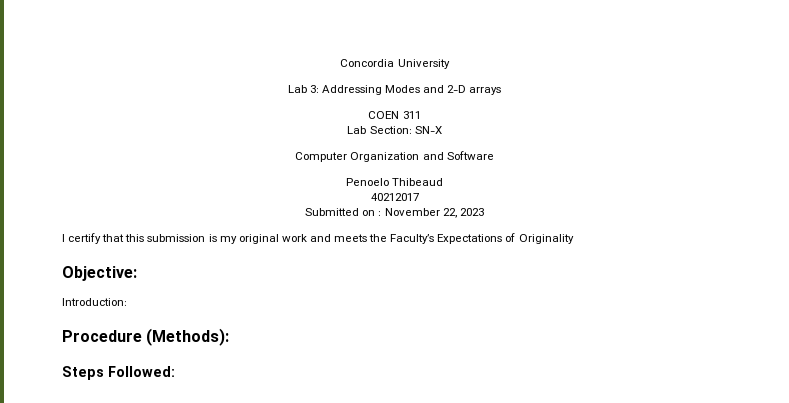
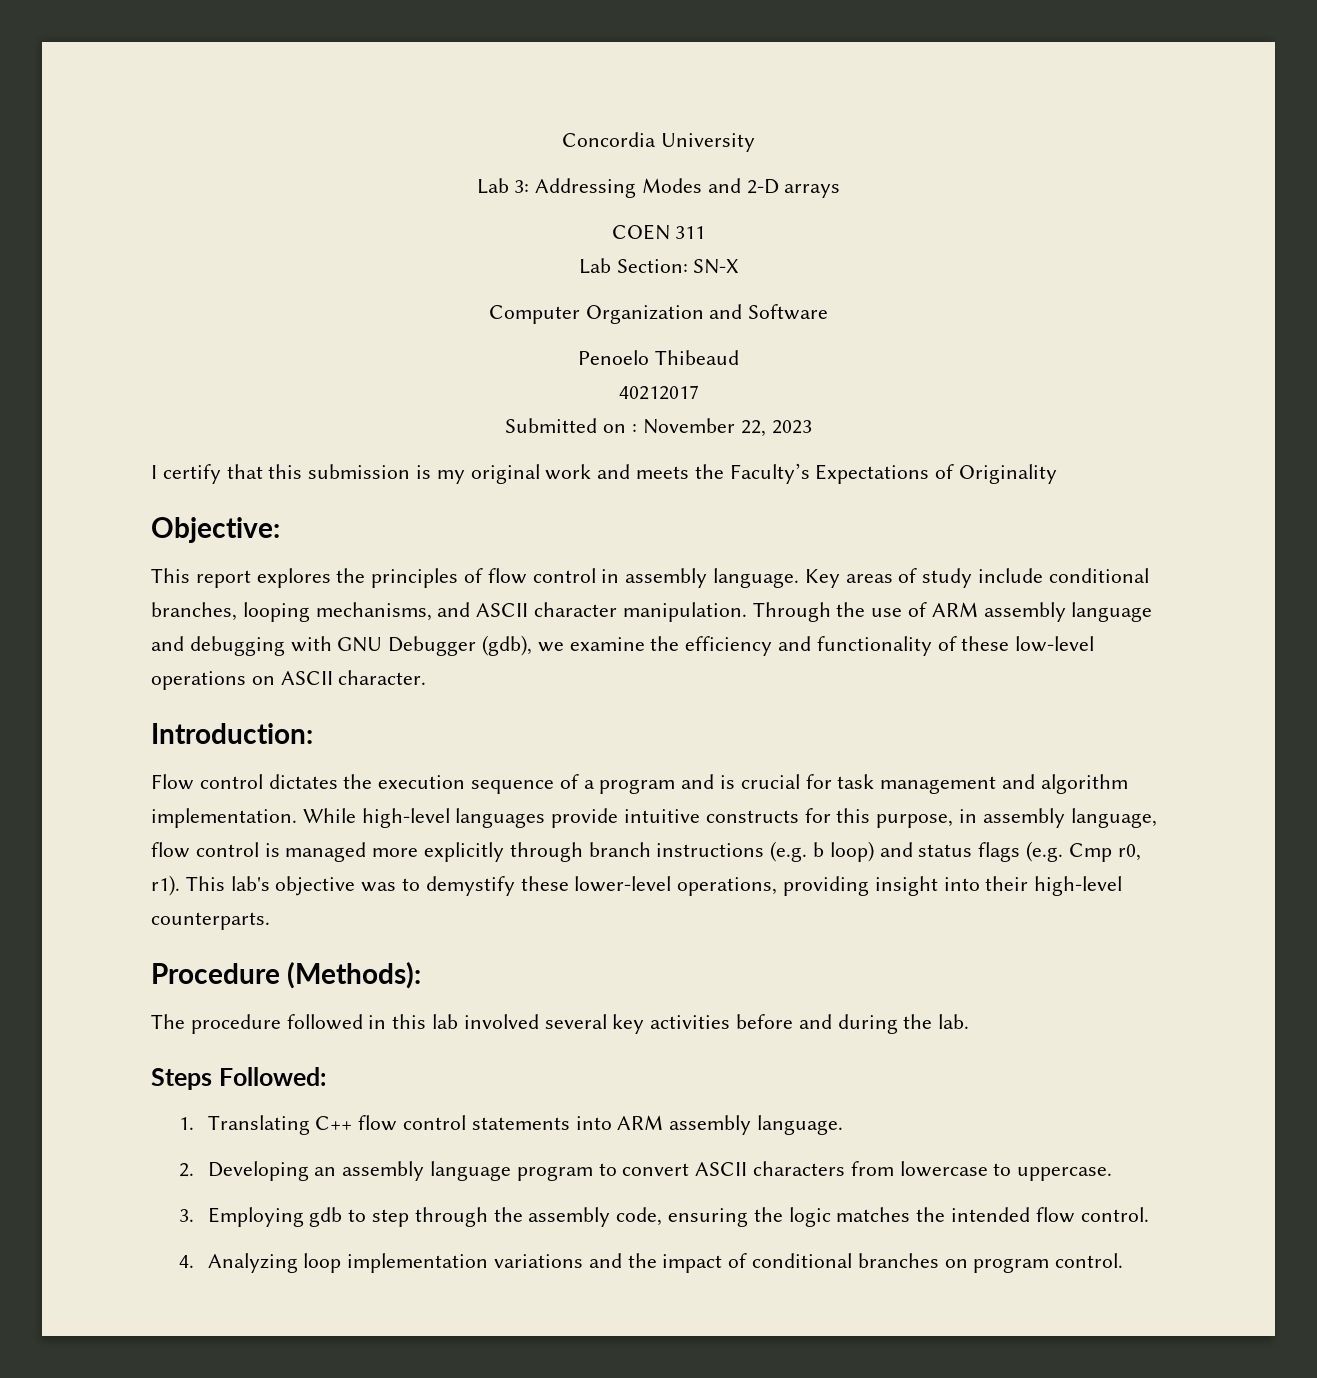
[62,298,127,306] [62,328,230,346] [62,366,175,380] Introduction: // Procedure (Methods): // Steps Followed: -> [151,568,1149,588] [151,602,1153,622] [151,635,1095,656] [151,670,427,690] [151,723,313,744] [151,774,1128,794] [151,808,1157,828] [151,841,1141,862] [151,875,1123,896] [151,912,270,930] [151,962,422,989] [151,1014,970,1034] [151,1067,326,1090] [179,1115,844,1135] [179,1161,1113,1181] [179,1207,1149,1227] [179,1253,1124,1273] This report explores the principles of flow control in assembly language. Key areas of study include conditional branches, looping mechanisms, and ASCII character manipulation. Through the use of ARM assembly language and debugging with GNU Debugger (gdb), we examine the efficiency and functionality of these low-level operations on ASCII character. // Introduction: // Flow control dictates the execution sequence of a program and is crucial for task management and algorithm implementation. While high-level languages provide intuitive constructs for this purpose, in assembly language, flow control is managed more explicitly through branch instructions (e.g. b loop) and status flags (e.g. Cmp r0, r1). This lab's objective was to demystify these lower-level operations, providing insight into their high-level counterparts. // Procedure (Methods): // The procedure followed in this lab involved several key activities before and during the lab. // Steps Followed: // 1. Translating C++ flow control statements into ARM assembly language. // 2. Developing an assembly language program to convert ASCII characters from lowercase to uppercase. // 3. Employing gdb to step through the assembly code, ensuring the logic matches the intended flow control. // 4. Analyzing loop implementation variations and the impact of conditional branches on program control.

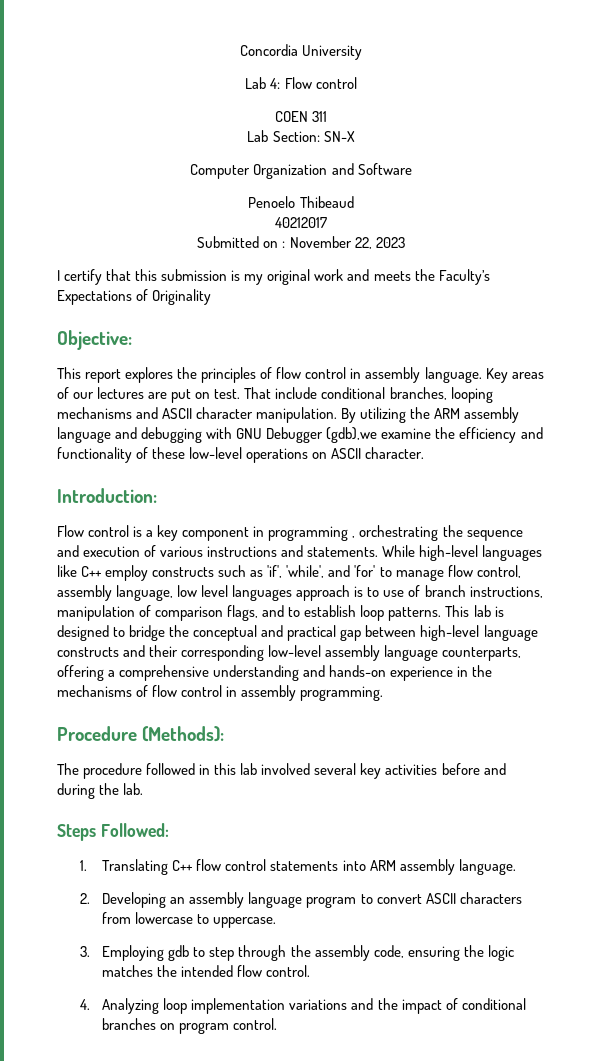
[514,178,841,198] 3: Addressing Modes and 2-D arrays -> [270,77,357,89] 4: Flow control
[922,568,973,588] study -> [73,387,272,403] our lectures are put on test. That
[315,602,432,621] mechanisms, -> [57,407,132,419] mechanisms
[752,602,928,622] Through the use of -> [341,407,431,423] By utilizing the
[482,635,564,656] (gdb), we -> [326,427,378,443] (gdb),we
[268,774,1128,794] [151,808,1157,828] [151,841,1141,862] [151,875,1123,896] [151,912,270,930] dictates the execution sequence of a program and is crucial for task management and algorithm implementation. While high-level languages provide intuitive constructs for this purpose, in assembly language, flow control is managed more explicitly through branch instructions (e.g. b loop) and status flags (e.g. Cmp r0, r1). This lab's objective was to demystify these lower-level operations, providing insight into their high-level counterparts. -> [133,525,523,541] [57,545,543,561] [57,565,521,581] [57,585,543,601] [57,605,504,621] [57,625,538,641] [57,645,522,661] [57,665,493,681] [57,685,384,701] is a key component in programming , orchestrating the sequence and execution of various instructions and statements. While high-level languages like C++ employ constructs such as 'if', 'while', and 'for' to manage flow control, assembly language, low level languages approach is to use of branch instructions, manipulation of comparison flags, and to establish loop patterns. This lab is designed to bridge the conceptual and practical gap between high-level language constructs and their corresponding low-level assembly language counterparts, offering a comprehensive understanding and hands-on experience in the mechanisms of flow control in assembly programming.

